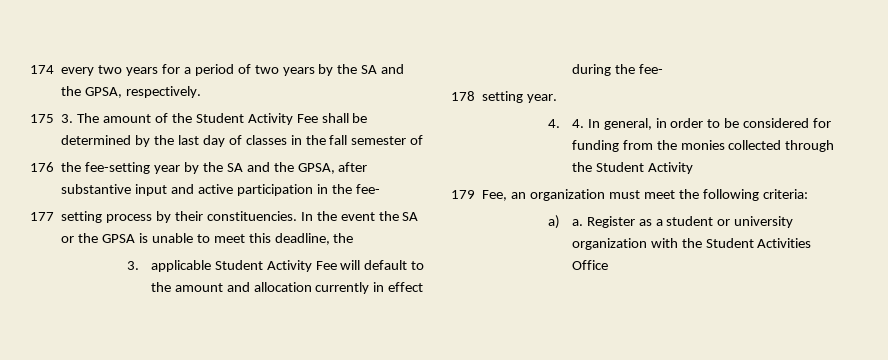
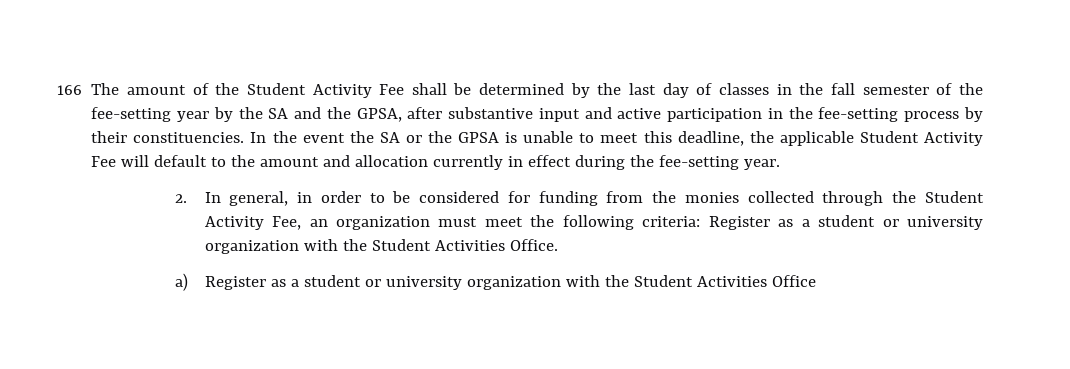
[30,64,405,76] [61,86,202,98] [30,114,74,123] 174 every two years for a period of two years by the SA and the GPSA, respectively. // 175 3. -> [57,85,82,95] 166
[30,162,54,172] // 176 -> (953, 89) none
[355,184,380,194] [30,211,103,223] fee- // 177 setting -> [818,107,899,122] fee-setting
[126,261,139,270] // 3. -> (774, 137) none
[638,64,663,74] [451,91,524,103] fee- // 178 setting -> [659,155,740,170] fee-setting
[547,119,584,128] 4. 4. -> [175,194,188,203] 2.
[451,190,475,199] // 179 -> (264, 223) none
(808, 194) none -> [708,215,983,230] [204,239,558,254] Register as a student or university organization with the Student Activities Office.
[571,219,583,226] a. -> (189, 282) none

